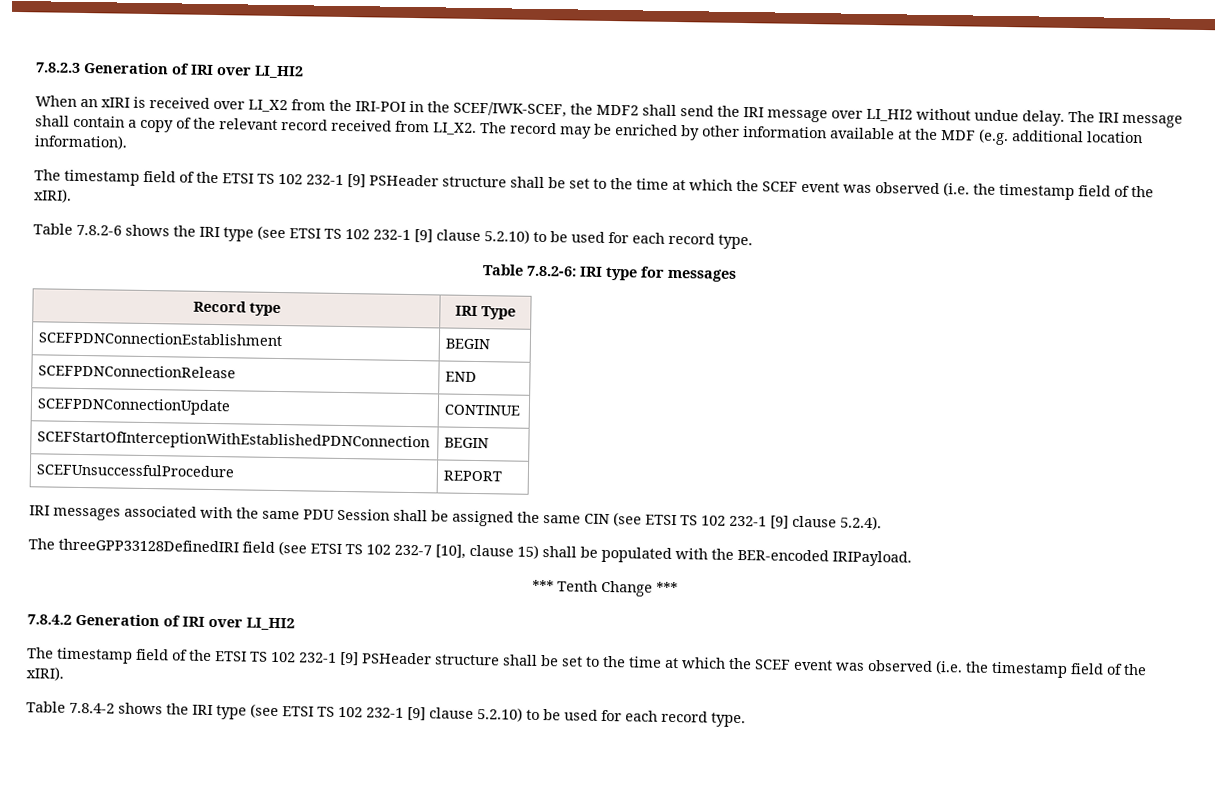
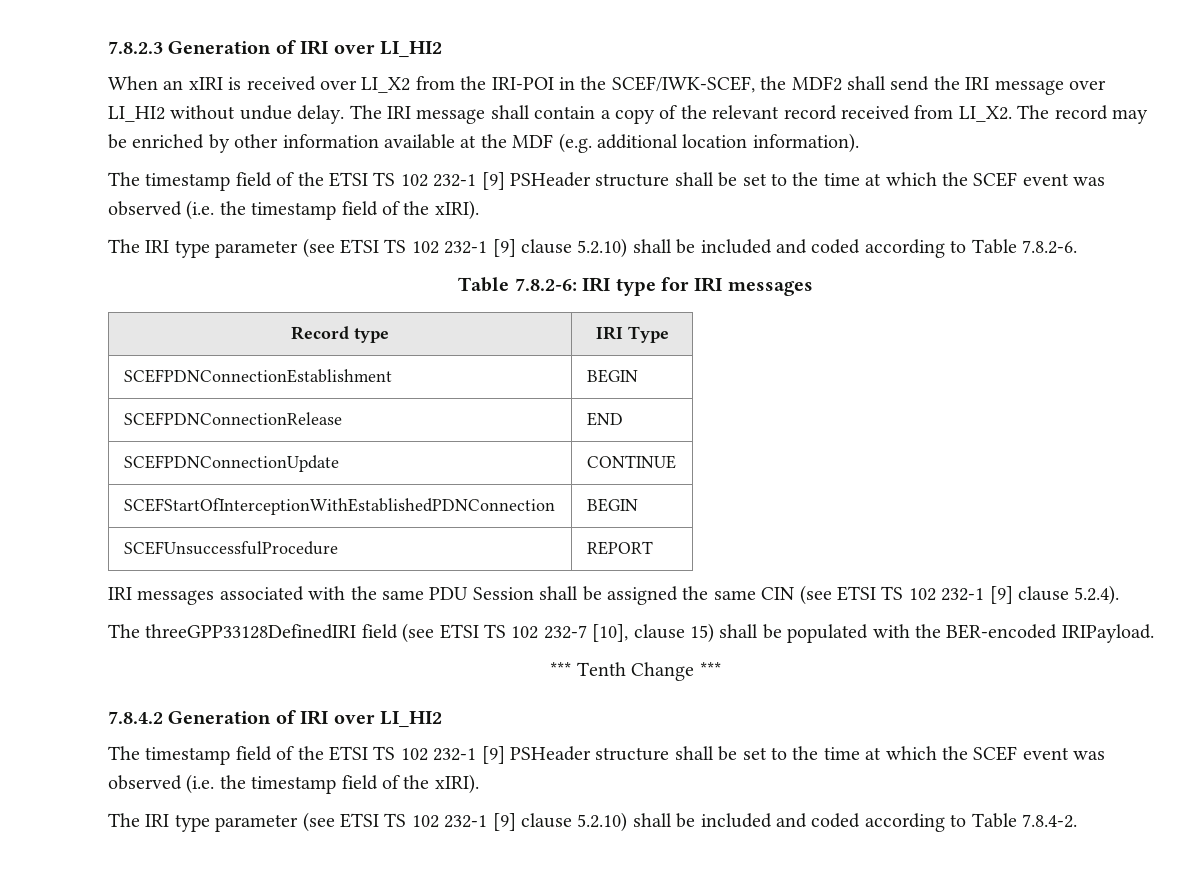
[33,223,753,250] Table 7.8.2-6 shows the IRI type (see ETSI TS 102 232-1 [9] clause 5.2.10) to be used for each record type. -> [108,238,1077,258] The IRI type parameter (see ETSI TS 102 232-1 [9] clause 5.2.10) shall be included and coded according to Table 7.8.2-6.
(665, 272) none -> [694,277,723,292] IRI
[26,701,746,728] Table 7.8.4-2 shows the IRI type (see ETSI TS 102 232-1 [9] clause 5.2.10) to be used for each record type. -> [108,812,1077,832] The IRI type parameter (see ETSI TS 102 232-1 [9] clause 5.2.10) shall be included and coded according to Table 7.8.4-2.

